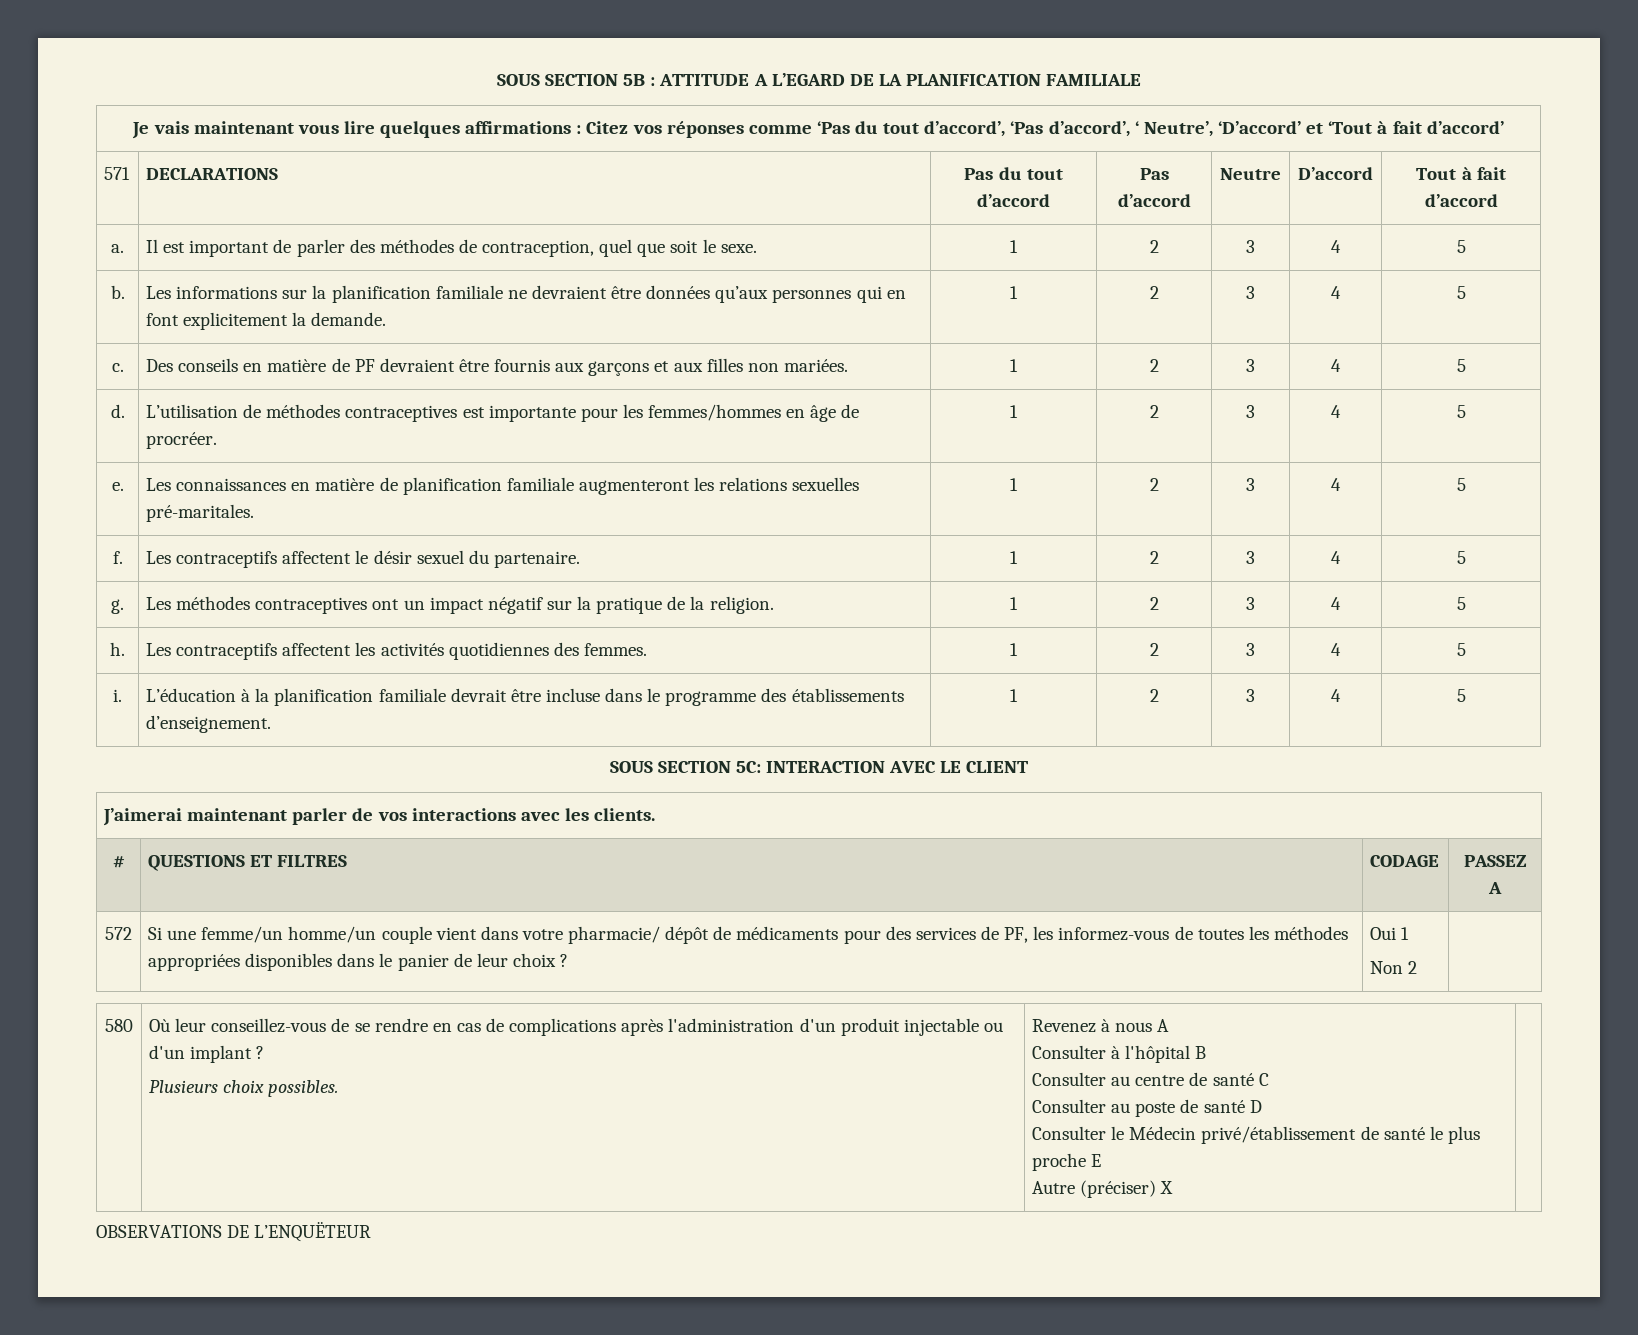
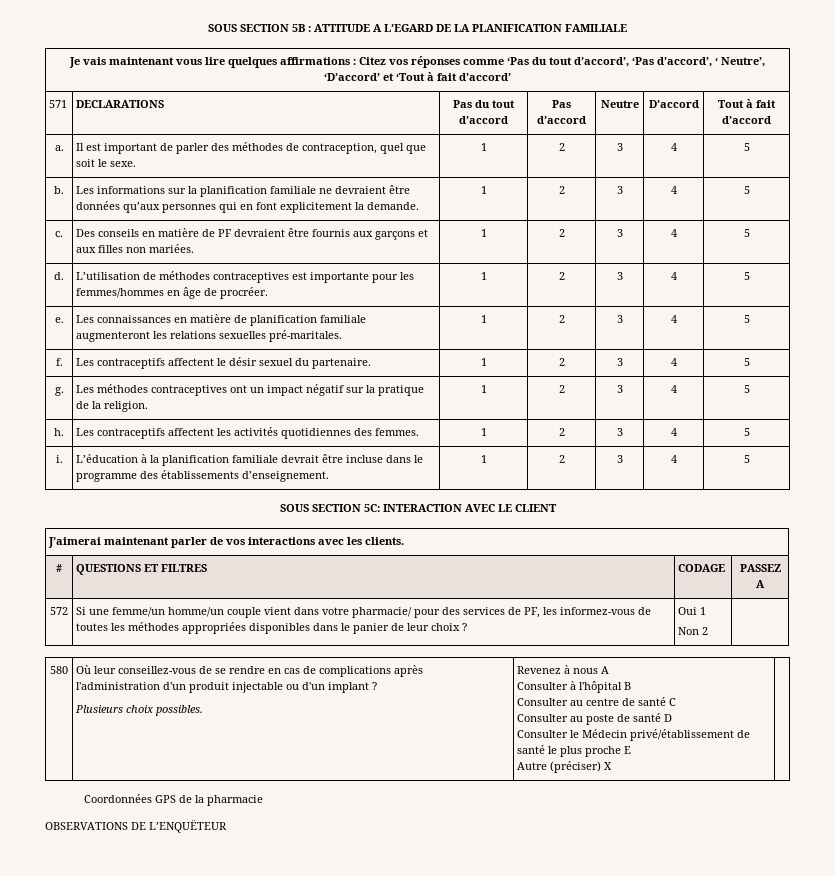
[665,926,839,944] dépôt de médicaments -> (413, 612) none
(1174, 1187) none -> [83,794,263,806] // Coordonnées GPS de la pharmacie

